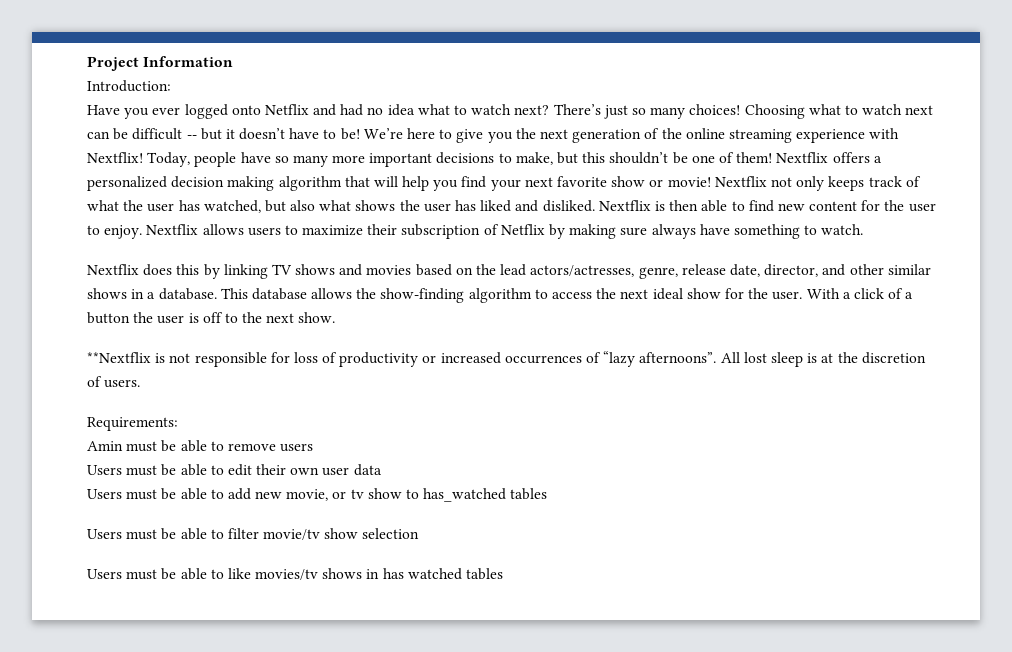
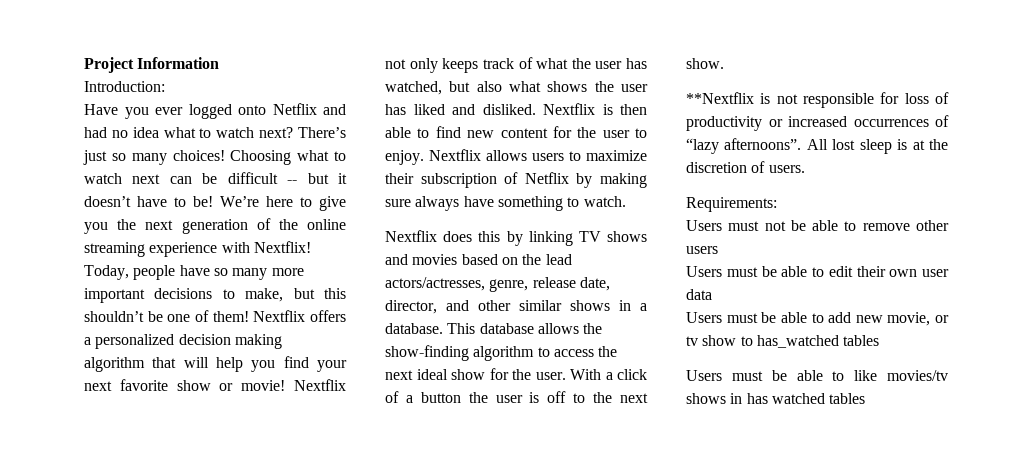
[87,441,158,452] Amin must -> [686,220,786,231] Users must not
(276, 447) none -> [916,220,949,231] other
[87,528,420,540] // Users must be able to filter movie/tv show selection -> (880, 340) none

